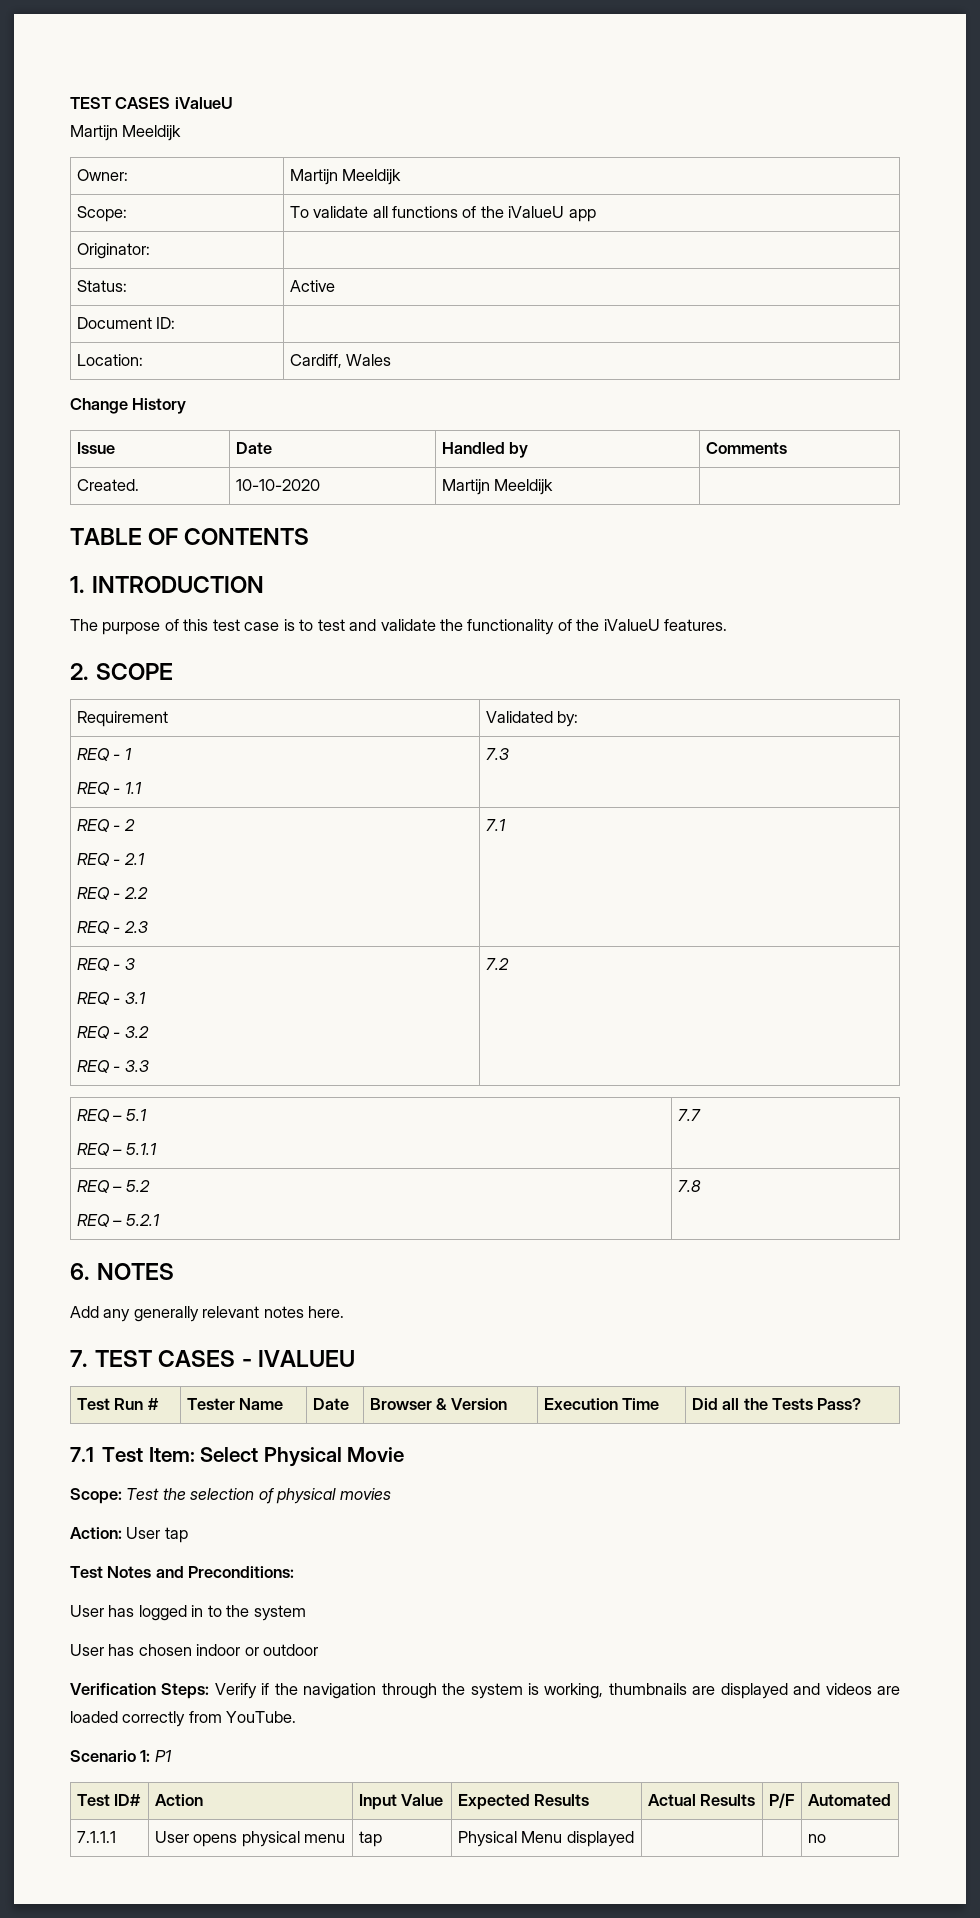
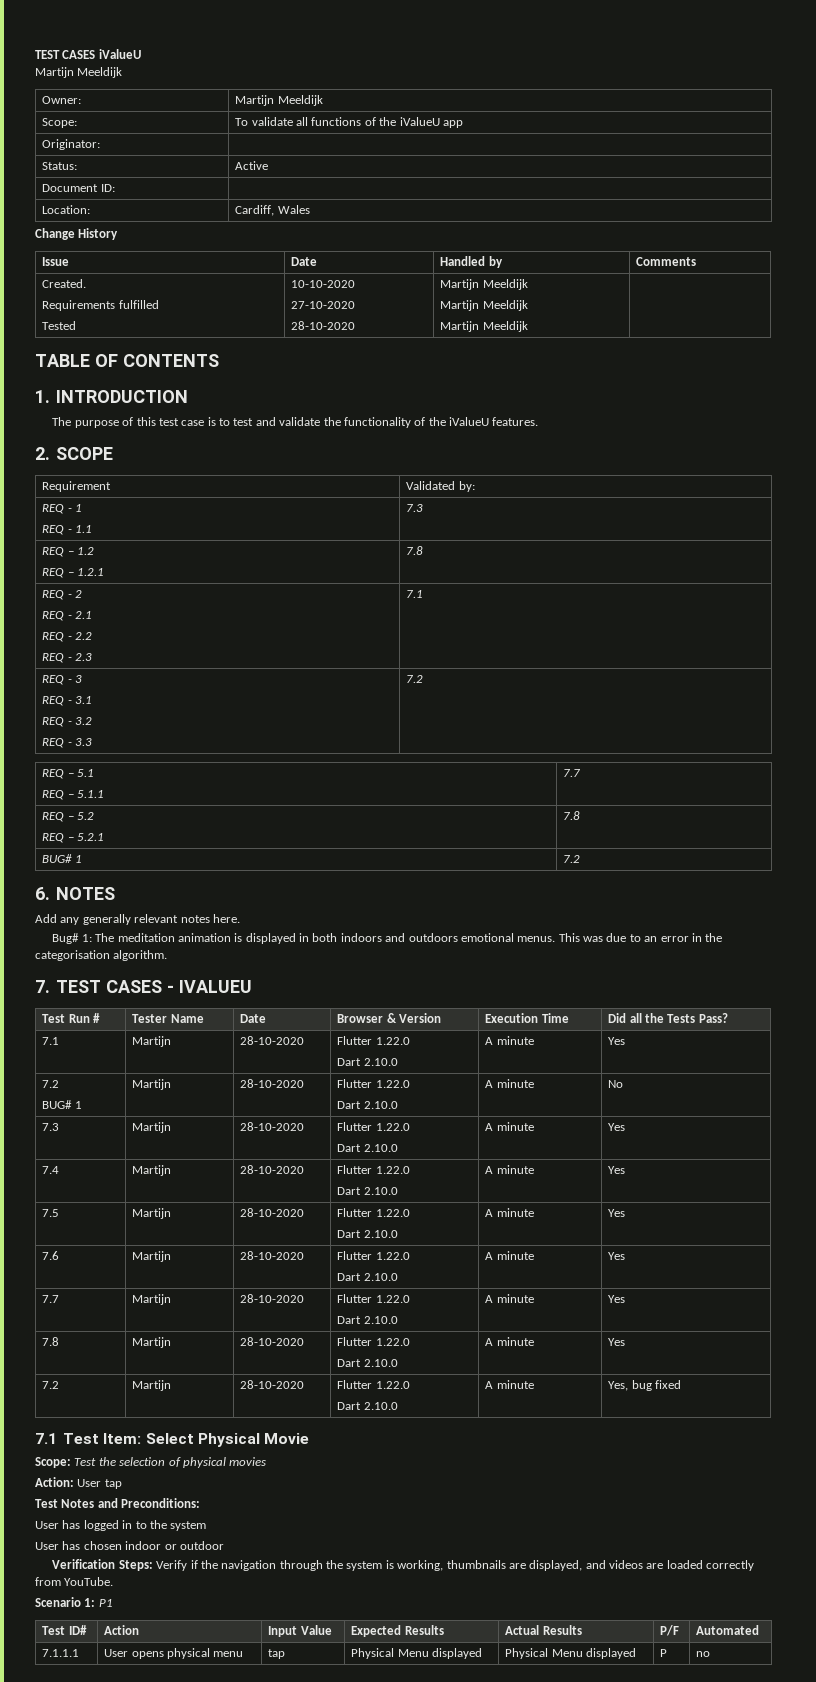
(139, 485) none -> [42,300,159,311] [42,321,77,330] // Requirements fulfilled // Tested
[441,479,554,495] | Martijn Meeldijk -> [291,301,356,309] [291,321,356,330] [440,279,528,290] [440,300,528,311] [440,321,528,332] // 27-10-2020 // 28-10-2020 | Martijn Meeldijk // Martijn Meeldijk // Martijn Meeldijk
(509, 754) none -> [42,547,95,557] [42,568,105,578] [406,546,424,555] // REQ – 1.2 // REQ – 1.2.1 | 7.8
(701, 1186) none -> [42,854,82,863] [563,855,581,863] // BUG# 1 | 7.2
(345, 1312) none -> [52,933,723,944] [35,950,168,961] // Bug# 1: The meditation animation is displayed in both indoors and outdoors emotional menus. This was due to an error in the categorisation algorithm.
(862, 1404) none -> [42,1037,60,1045] [132,1036,172,1047] [240,1036,305,1045] [337,1036,410,1045] [337,1058,398,1066] [485,1036,534,1045] [608,1037,626,1045] [42,1080,60,1088] [42,1100,82,1109] [132,1079,172,1090] [240,1079,305,1088] [337,1079,410,1088] [337,1101,398,1109] [485,1079,534,1088] [608,1080,624,1088] [42,1123,60,1131] [132,1122,172,1133] [240,1122,305,1131] [337,1122,410,1131] [337,1144,398,1152] [485,1122,534,1131] [608,1123,626,1131] [42,1166,60,1174] [132,1165,172,1176] [240,1165,305,1174] [337,1165,410,1174] [337,1187,398,1195] [485,1165,534,1174] [608,1166,626,1174] [42,1209,60,1217] [132,1208,172,1219] [240,1208,305,1217] [337,1208,410,1217] [337,1230,398,1238] [485,1208,534,1217] [608,1209,626,1217] [42,1251,60,1260] [132,1251,172,1262] [240,1251,305,1260] [337,1251,410,1260] [337,1273,398,1281] [485,1251,534,1260] [608,1252,626,1260] [42,1295,60,1303] [132,1294,172,1305] [240,1294,305,1303] [337,1294,410,1303] [337,1316,398,1324] [485,1294,534,1303] [608,1295,626,1303] [42,1337,60,1346] [132,1337,172,1348] [240,1337,305,1346] [337,1337,410,1346] [337,1359,398,1367] [485,1337,534,1346] [608,1338,626,1346] [42,1381,60,1389] [132,1380,172,1391] [240,1380,305,1389] [337,1380,410,1389] [337,1402,398,1410] [485,1380,534,1389] [608,1380,682,1391] // 7.1 | Martijn | 28-10-2020 | Flutter 1.22.0 // Dart 2.10.0 | A minute | Yes // 7.2 // BUG# 1 | Martijn | 28-10-2020 | Flutter 1.22.0 // Dart 2.10.0 | A minute | No // 7.3 | Martijn | 28-10-2020 | Flutter 1.22.0 // Dart 2.10.0 | A minute | Yes // 7.4 | Martijn | 28-10-2020 | Flutter 1.22.0 // Dart 2.10.0 | A minute | Yes // 7.5 | Martijn | 28-10-2020 | Flutter 1.22.0 // Dart 2.10.0 | A minute | Yes // 7.6 | Martijn | 28-10-2020 | Flutter 1.22.0 // Dart 2.10.0 | A minute | Yes // 7.7 | Martijn | 28-10-2020 | Flutter 1.22.0 // Dart 2.10.0 | A minute | Yes // 7.8 | Martijn | 28-10-2020 | Flutter 1.22.0 // Dart 2.10.0 | A minute | Yes // 7.2 | Martijn | 28-10-2020 | Flutter 1.22.0 // Dart 2.10.0 | A minute | Yes, bug fixed
[720,1683,788,1699] displayed -> [529,1560,583,1571] displayed,
(634, 1839) | -> [505,1648,637,1659] [660,1649,668,1657] Physical Menu displayed | P

